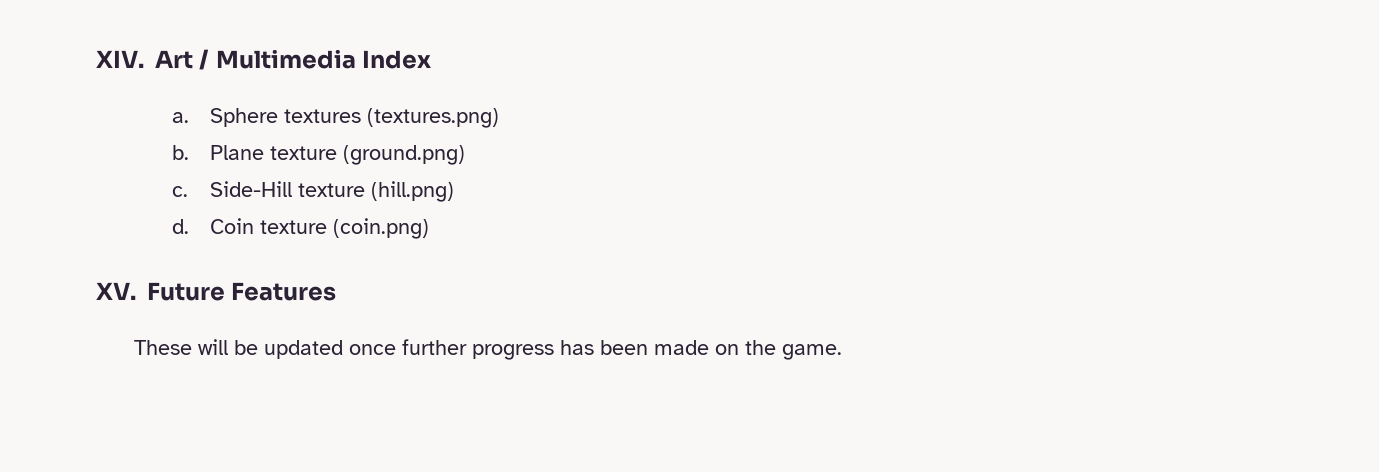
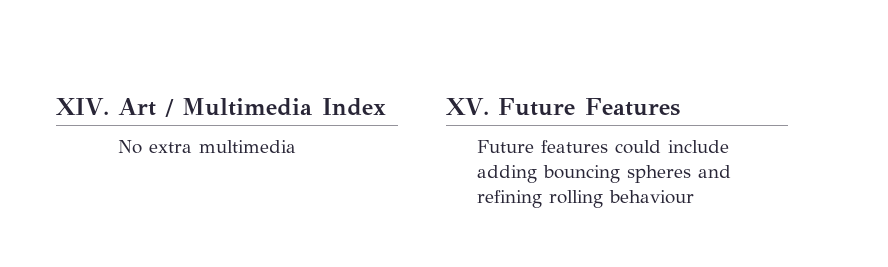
[172,108,500,128] [172,145,466,165] [172,181,455,202] [172,218,430,239] [96,282,337,301] [134,339,843,360] a. Sphere textures (textures.png) // b. Plane texture (ground.png) // c. Side-Hill texture (hill.png) // d. Coin texture (coin.png) // XV. Future Features // These will be updated once further progress has been made on the game. -> [117,140,296,154] [446,98,681,116] [476,140,729,154] [476,165,731,183] [476,190,694,208] No extra multimedia // XV. Future Features // Future features could include adding bouncing spheres and refining rolling behaviour

